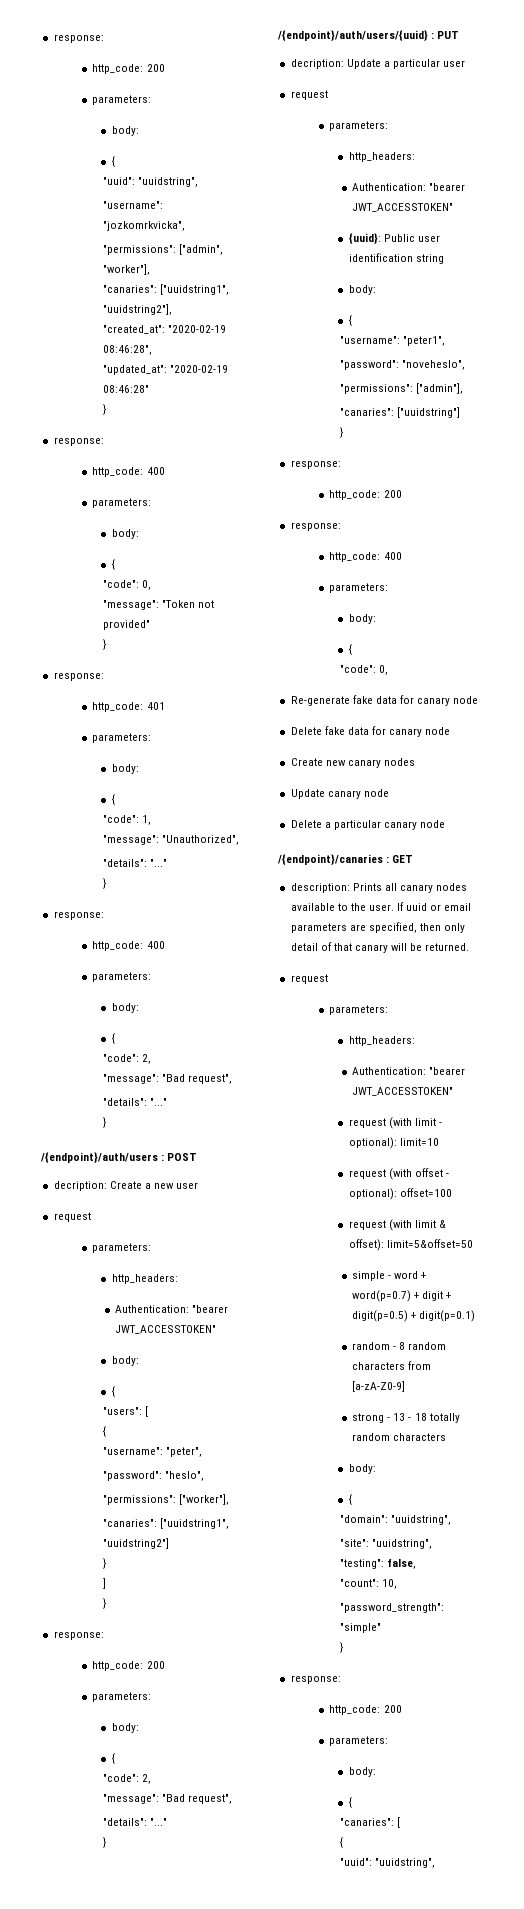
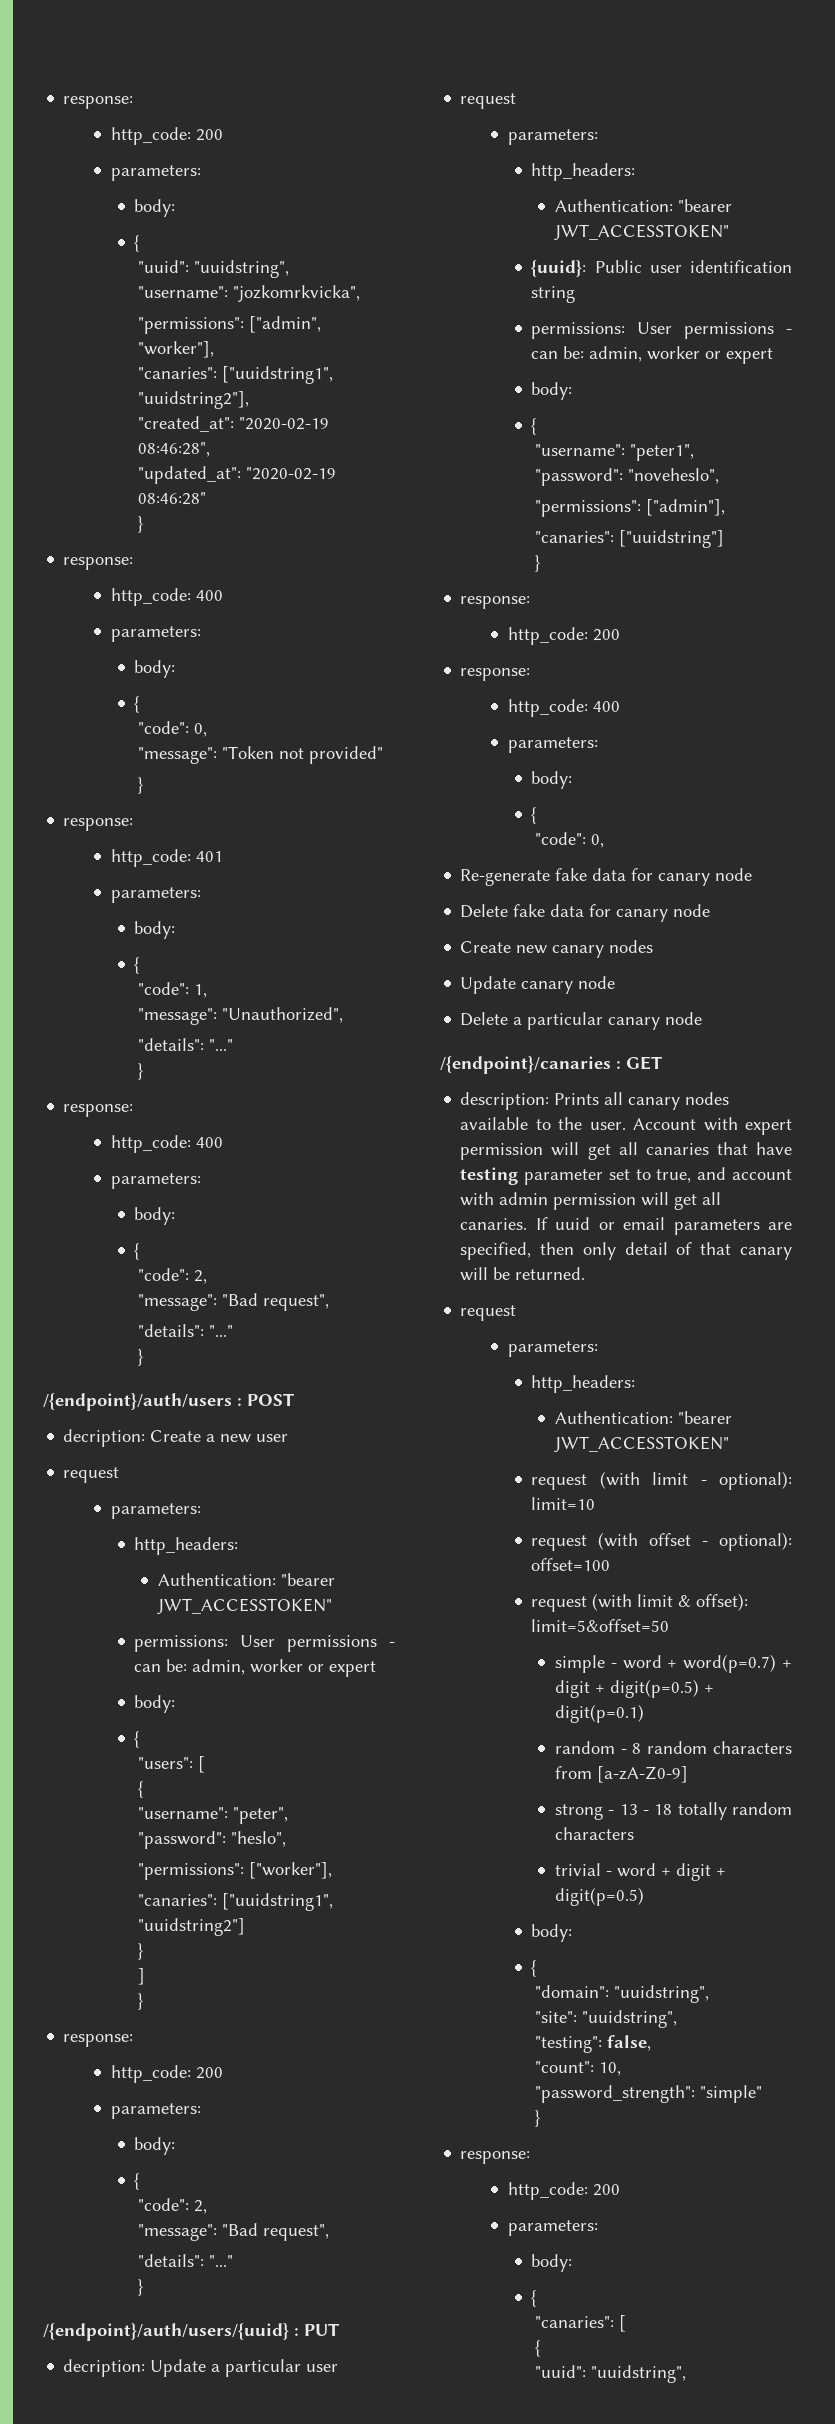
(217, 1329) none -> [134,1635,395,1652] [134,1659,377,1677] // permissions: User permissions - can be: admin, worker or expert
(444, 259) none -> [531,322,792,339] [531,346,774,364] // permissions: User permissions - can be: admin, worker or expert
(394, 907) none -> [633,1117,792,1135] [460,1142,792,1160] [460,1167,792,1185] [460,1192,722,1210] [460,1218,528,1230] Account with expert permission will get all canaries that have testing parameter set to true, and account with admin permission will get all canaries.
(447, 1437) none -> [554,1863,726,1881] [554,1887,644,1906] // trivial - word + digit + digit(p=0.5)

